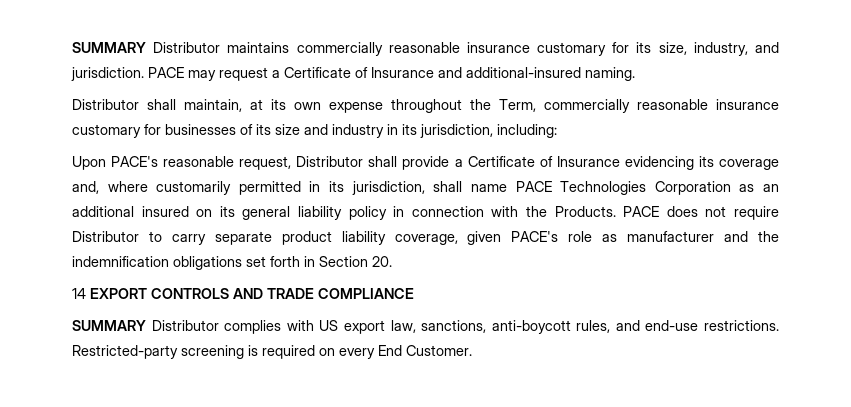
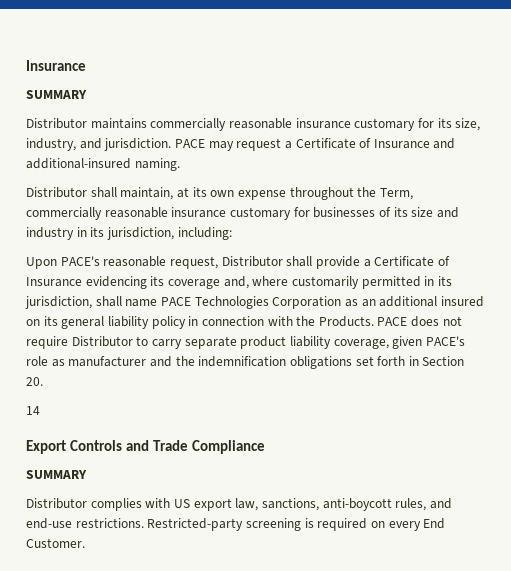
[72,42,146,53] SUMMARY -> [26,60,86,71] [26,90,87,99] Insurance // SUMMARY //
[90,288,414,299] [72,320,146,331] EXPORT CONTROLS AND TRADE COMPLIANCE // SUMMARY -> [26,440,265,454] [26,470,87,479] // Export Controls and Trade Compliance // SUMMARY //

